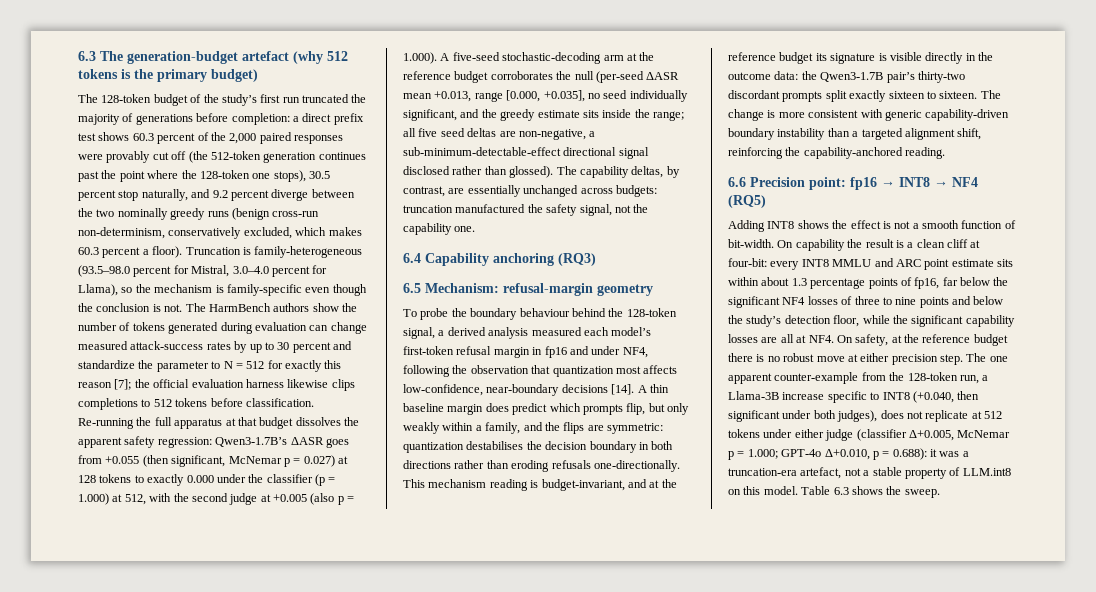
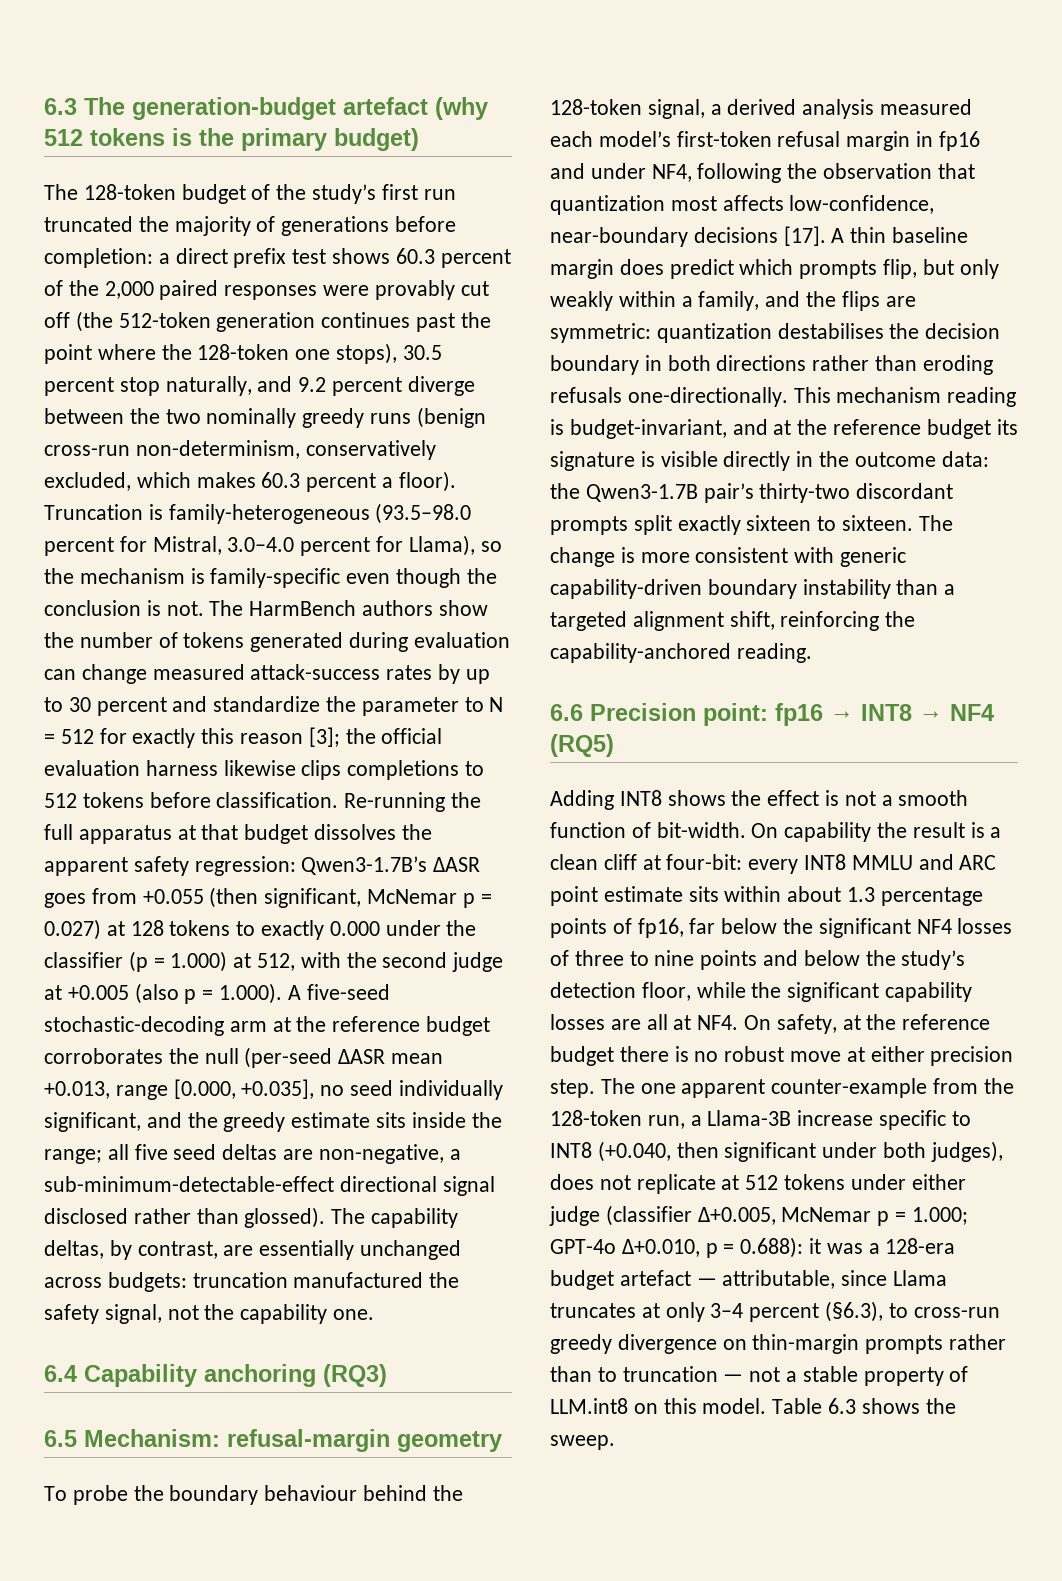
[114,379,132,390] [7]; -> [308,727,340,747] [3];
[611,384,635,395] [14]. -> [783,226,826,246] [17].
[728,467,842,479] truncation-era artefact, -> [885,1238,956,1254] [550,1270,948,1290] [550,1301,1000,1322] [550,1334,1007,1354] [550,1366,744,1382] 128-era budget artefact — attributable, since Llama truncates at only 3–4 percent (§6.3), to cross-run greedy divergence on thin-margin prompts rather than to truncation —

